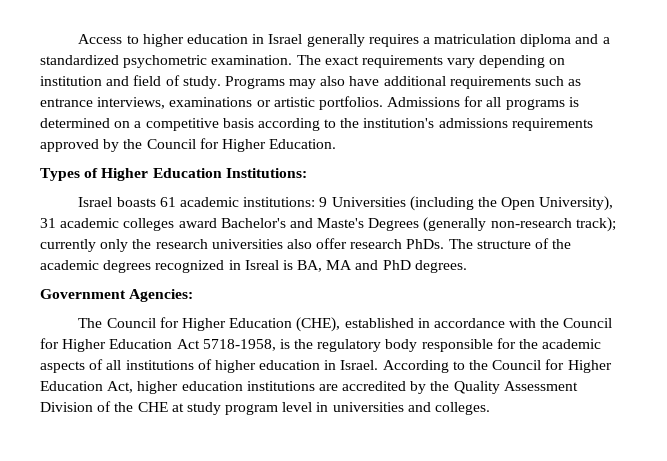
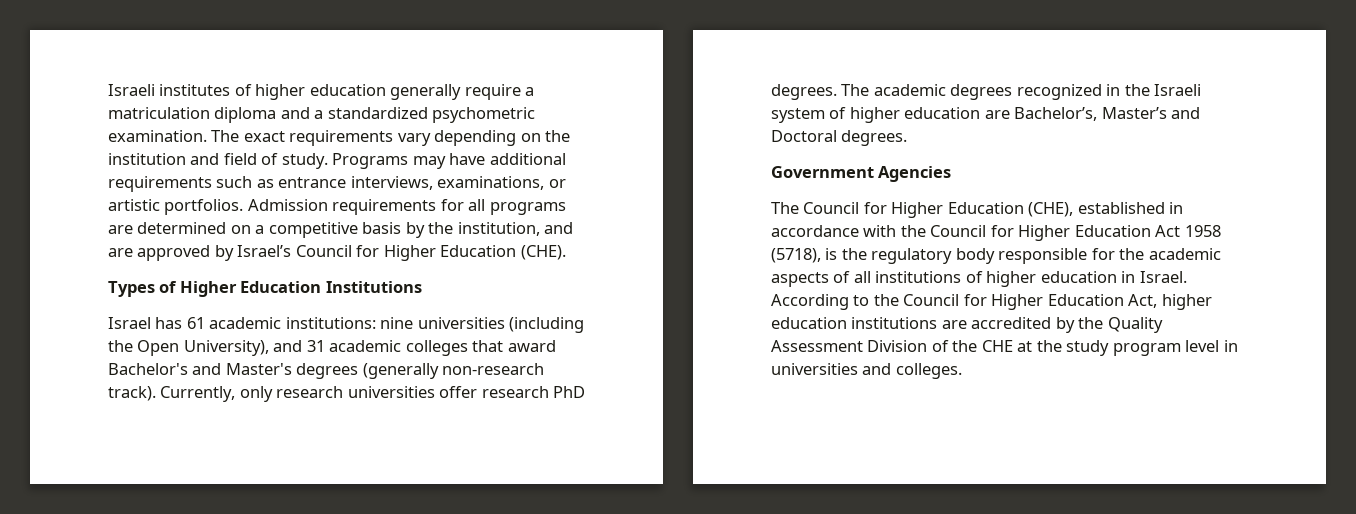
[78,34,419,47] Access to higher education in Israel generally requires -> [108,84,521,100] Israeli institutes of higher education generally require
(566, 61) none -> [545,130,571,142] the
[320,76,346,86] also -> (446, 162) none
[169,97,253,107] examinations -> [437,176,545,190] examinations,
[387,97,461,107] Admissions -> [247,199,437,215] Admission requirements
[568,97,579,107] is -> [108,225,133,234] are
[257,118,593,131] according to the institution's admissions requirements -> [405,222,574,238] [108,248,133,257] by the institution, and are
[123,138,337,152] the Council for Higher Education. -> [237,245,566,261] Israel’s Council for Higher Education (CHE).
[225,168,307,178] [78,197,156,207] Institutions: // Israel boasts -> [325,281,422,293] [108,317,183,329] Institutions // Israel has
[319,197,406,207] 9 Universities -> [380,317,505,329] nine universities
(614, 203) none -> [273,340,303,352] and
(175, 224) none -> [472,340,504,352] that
[317,217,616,232] [40,239,152,252] Maste's Degrees (generally non-research track); currently only the -> [225,363,545,379] [108,386,273,402] Master's degrees (generally non-research track). Currently, only
[286,239,312,249] also -> (435, 392) none
[406,238,572,249] [40,260,411,273] PhDs. The structure of the academic degrees recognized in Isreal is BA, MA and PhD -> [553,386,586,398] [771,84,1202,100] [771,107,1201,123] [771,130,837,142] PhD degrees. The academic degrees recognized in the Israeli system of higher education are Bachelor’s, Master’s and Doctoral
[129,289,194,302] Agencies: -> [878,166,952,182] Agencies
[202,339,276,351] 5718-1958, -> [1184,225,1221,237] [771,248,821,263] 1958 (5718),
(184, 407) none -> [1036,340,1062,352] the

